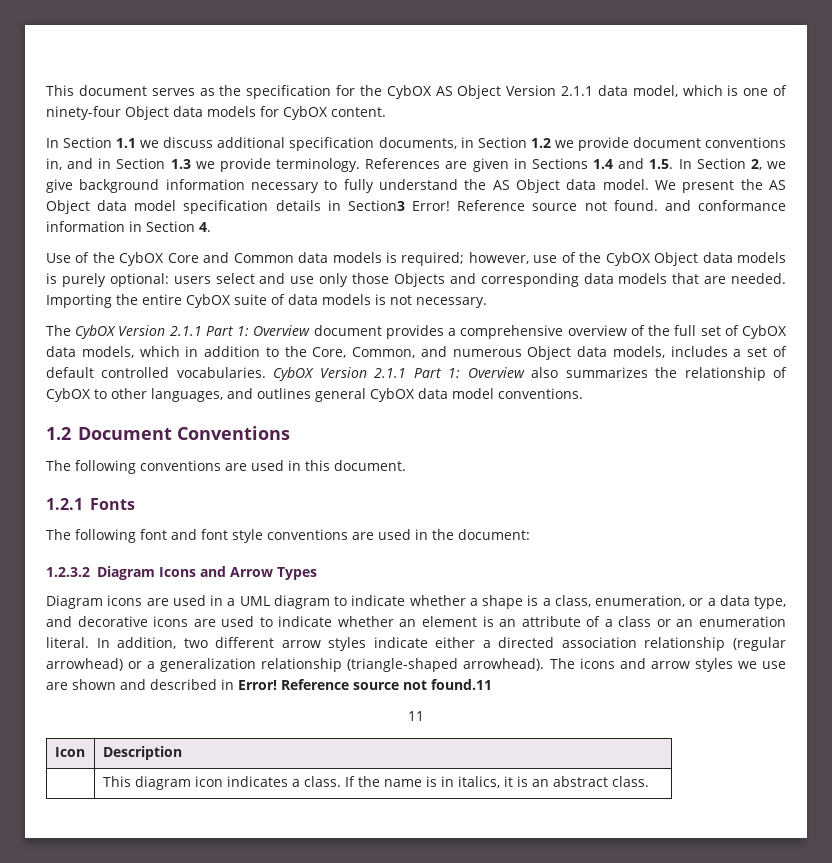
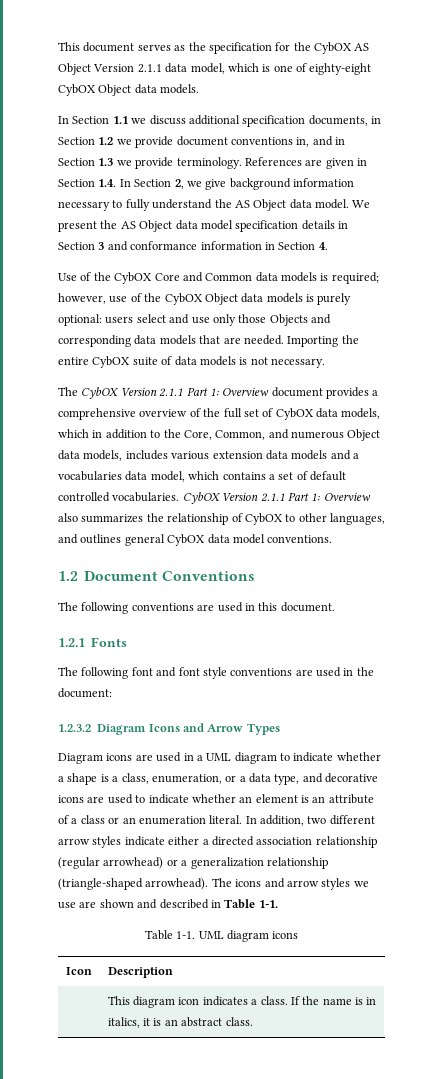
[46,106,386,120] ninety-four Object data models for CybOX content. -> [309,63,372,75] [58,84,200,96] eighty-eight CybOX Object data models.
[531,158,674,169] Sections 1.4 and 1.5. -> [58,179,117,187] Section 1.4.
[347,200,658,211] Section3 Error! Reference source not found. -> [58,242,105,250] Section 3
(728, 351) none -> [171,450,359,460] [58,471,266,482] various extension data models and a vocabularies data model, which contains
[238,679,492,690] [408,711,424,721] Error! Reference source not found.11 // 11 -> [224,899,278,909] [144,930,299,942] Table 1-1. // Table 1-1. UML diagram icons

